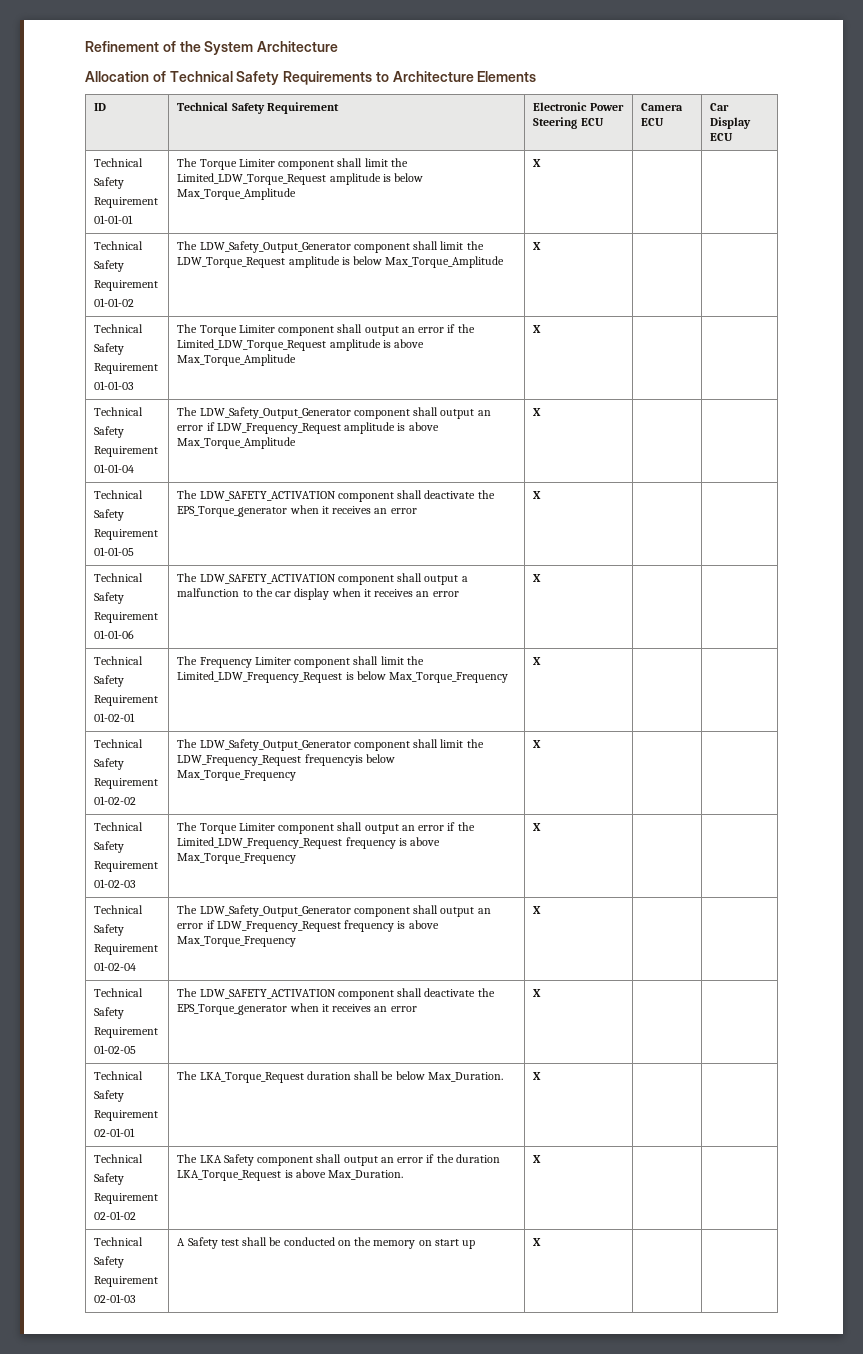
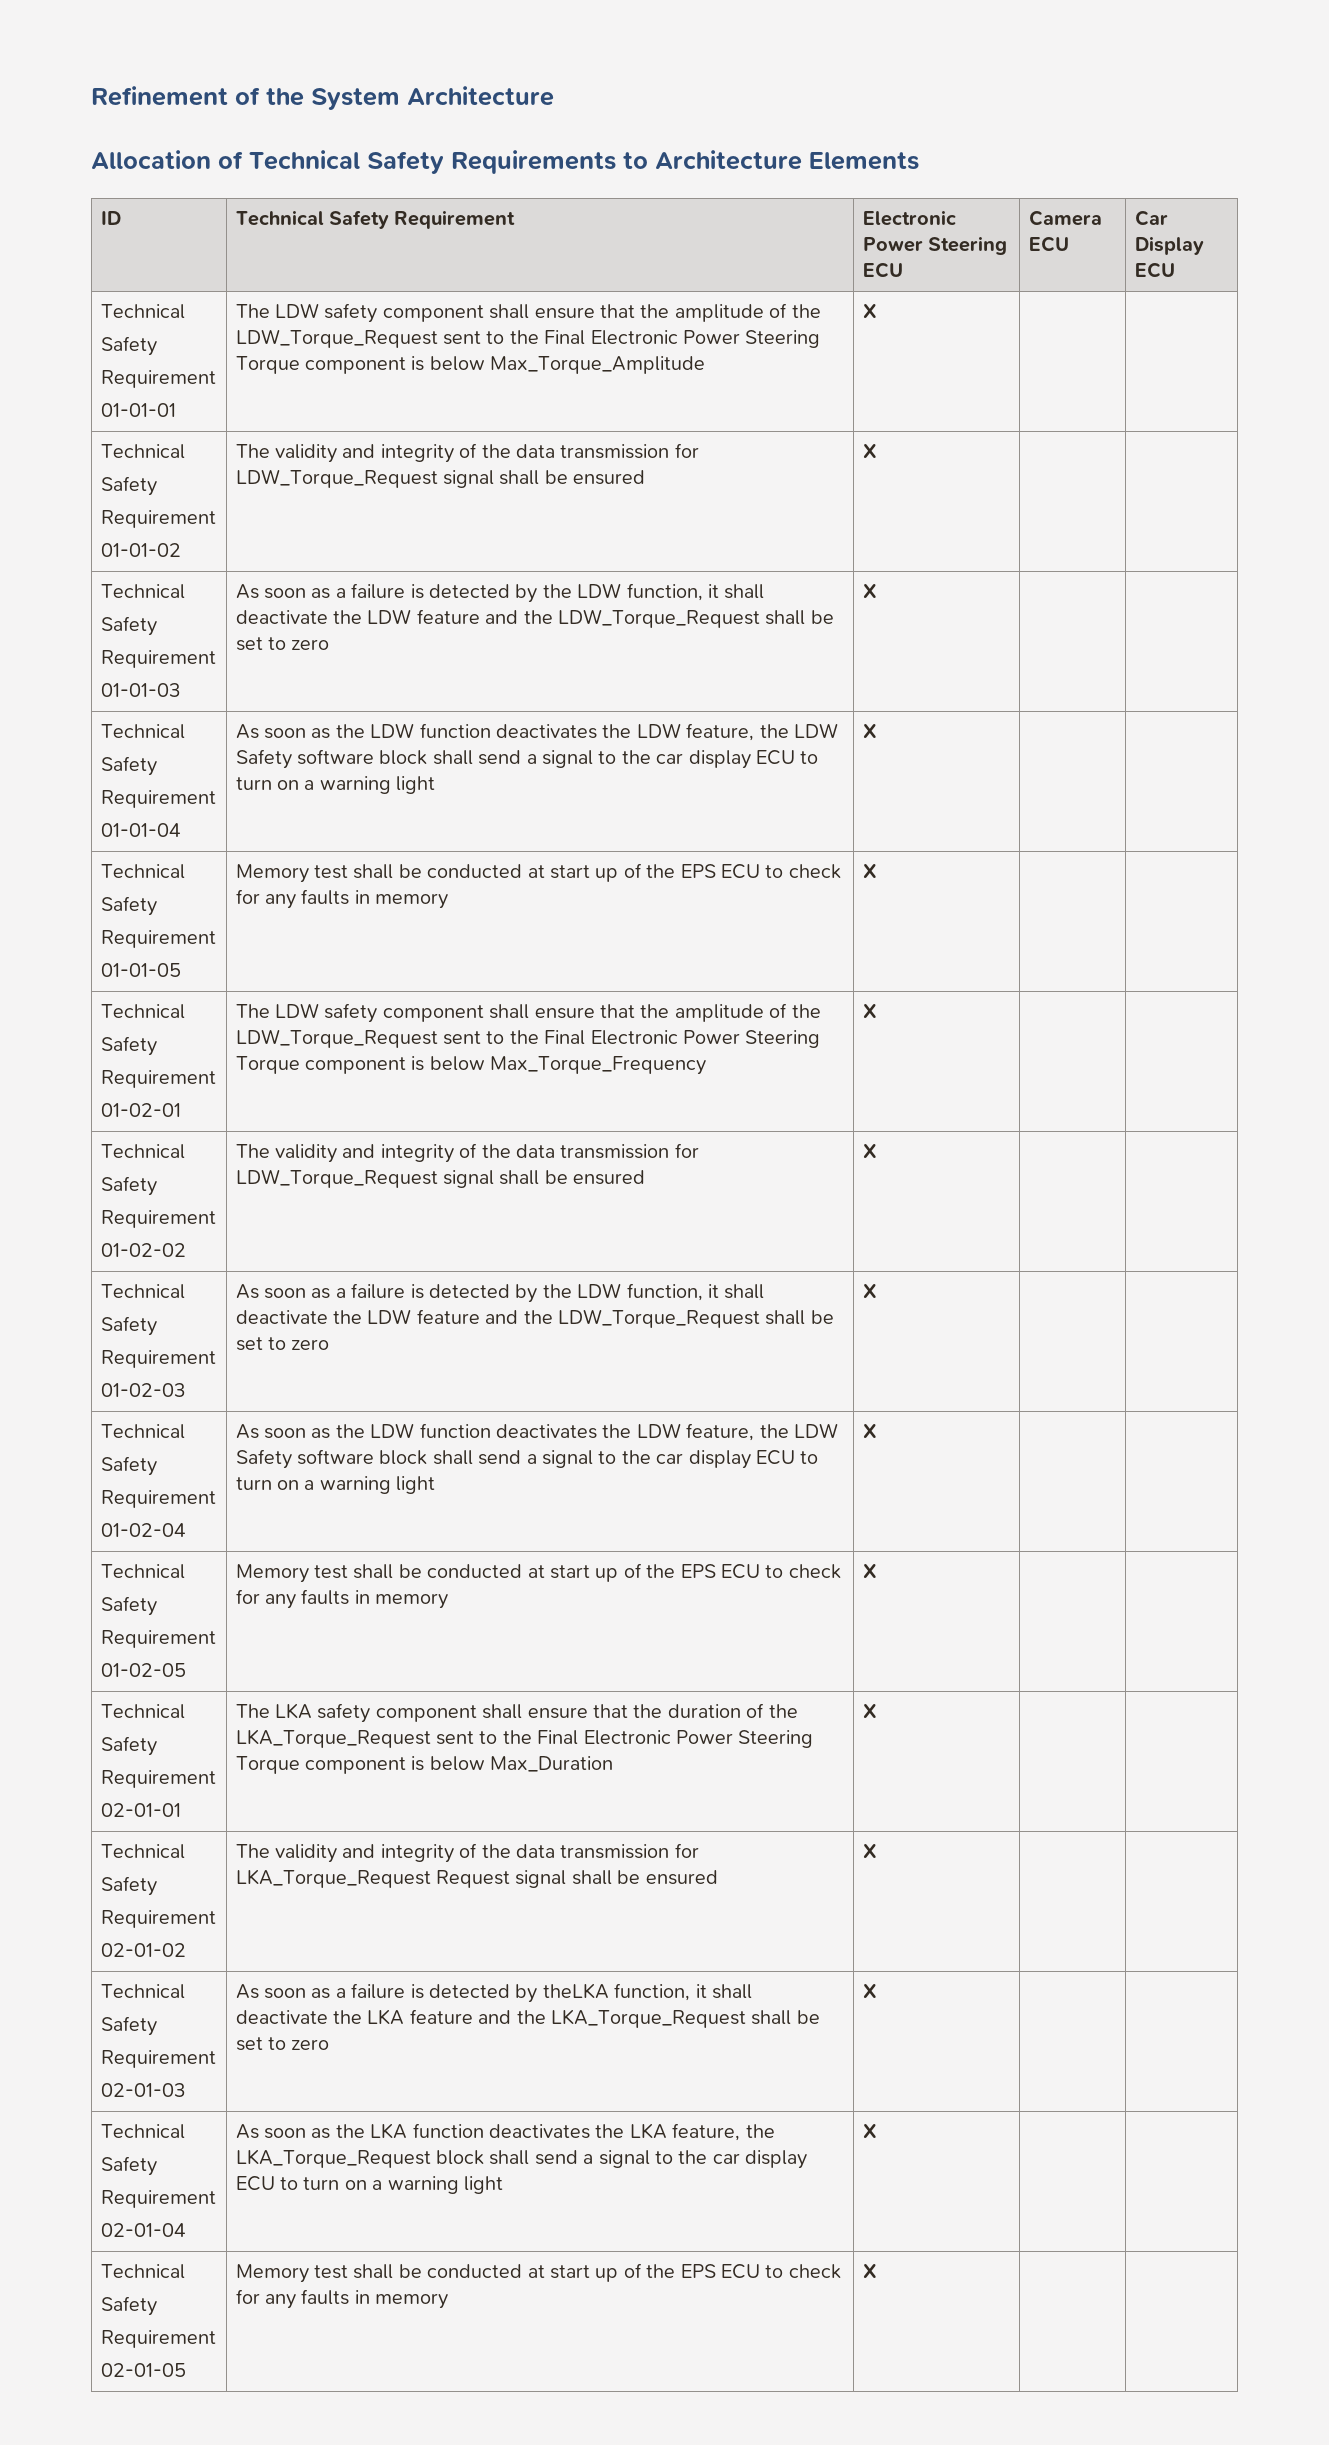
[199,158,408,170] [177,173,381,185] Torque Limiter component shall limit the Limited_LDW_Torque_Request amplitude -> [274,303,821,323] [235,329,821,348] [235,356,406,374] LDW safety component shall ensure that the amplitude of the LDW_Torque_Request sent to the Final Electronic Power Steering Torque component
[199,241,484,253] [177,256,505,268] LDW_Safety_Output_Generator component shall limit the LDW_Torque_Request amplitude is below Max_Torque_Amplitude -> [274,443,699,463] [235,469,646,488] validity and integrity of the data transmission for LDW_Torque_Request signal shall be ensured
[177,324,475,336] [177,339,425,351] [177,354,297,366] The Torque Limiter component shall output an error if the Limited_LDW_Torque_Request amplitude is above Max_Torque_Amplitude -> [235,583,765,603] [235,609,834,628] [235,637,330,651] As soon as a failure is detected by the LDW function, it shall deactivate the LDW feature and the LDW_Torque_Request shall be set to zero
[177,407,491,419] [177,422,439,434] [177,437,297,449] The LDW_Safety_Output_Generator component shall output an error if LDW_Frequency_Request amplitude is above Max_Torque_Amplitude -> [235,723,838,741] [235,749,819,769] [235,776,436,794] As soon as the LDW function deactivates the LDW feature, the LDW Safety software block shall send a signal to the car display ECU to turn on a warning light
[177,490,495,502] [177,505,417,517] [533,491,542,499] [94,573,144,582] [94,592,125,604] [94,612,159,623] [94,630,135,639] [177,573,468,585] [177,588,459,600] The LDW_SAFETY_ACTIVATION component shall deactivate the EPS_Torque_generator when it receives an error | X | | // Technical // Safety // Requirement // 01-01-06 | The LDW_SAFETY_ACTIVATION component shall output a malfunction to the car display when it receives an error -> [235,863,841,883] [235,889,449,909] Memory test shall be conducted at start up of the EPS ECU to check for any faults in memory
[199,656,424,668] [177,671,343,683] Frequency Limiter component shall limit the Limited_LDW_Frequency_Request -> [274,1003,821,1023] [235,1029,821,1048] [235,1056,406,1074] LDW safety component shall ensure that the amplitude of the LDW_Torque_Request sent to the Final Electronic Power Steering Torque component
[199,739,484,751] [177,754,395,766] [177,770,297,781] LDW_Safety_Output_Generator component shall limit the LDW_Frequency_Request frequencyis below Max_Torque_Frequency -> [274,1143,699,1163] [235,1169,646,1188] validity and integrity of the data transmission for LDW_Torque_Request signal shall be ensured
[177,822,475,834] [177,837,441,849] [177,853,297,864] The Torque Limiter component shall output an error if the Limited_LDW_Frequency_Request frequency is above Max_Torque_Frequency -> [235,1283,765,1303] [235,1309,834,1328] [235,1337,330,1351] As soon as a failure is detected by the LDW function, it shall deactivate the LDW feature and the LDW_Torque_Request shall be set to zero
[177,905,491,917] [177,920,439,932] [177,936,297,947] The LDW_Safety_Output_Generator component shall output an error if LDW_Frequency_Request frequency is above Max_Torque_Frequency -> [235,1423,838,1441] [235,1449,819,1469] [235,1476,436,1494] As soon as the LDW function deactivates the LDW feature, the LDW Safety software block shall send a signal to the car display ECU to turn on a warning light
[177,988,495,1000] [177,1003,417,1015] The LDW_SAFETY_ACTIVATION component shall deactivate the EPS_Torque_generator when it receives an error -> [235,1563,841,1583] [235,1589,449,1609] Memory test shall be conducted at start up of the EPS ECU to check for any faults in memory
[199,1071,503,1083] LKA_Torque_Request duration shall be below Max_Duration. -> [274,1703,798,1723] [235,1729,814,1748] [235,1756,614,1774] LKA safety component shall ensure that the duration of the LKA_Torque_Request sent to the Final Electronic Power Steering Torque component is below Max_Duration
[199,1154,500,1166] [177,1169,404,1181] LKA Safety component shall output an error if the duration LKA_Torque_Request is above Max_Duration. -> [274,1843,699,1863] [235,1869,718,1888] validity and integrity of the data transmission for LKA_Torque_Request Request signal shall be ensured
[177,1237,476,1249] A Safety test shall be conducted on the memory on start up -> [235,1983,752,2003] [235,2009,820,2028] [235,2037,330,2051] [862,1984,877,1998] [100,2124,185,2139] [100,2156,157,2176] [100,2190,216,2208] [100,2223,186,2237] [235,2123,775,2141] [235,2149,808,2169] [235,2176,503,2194] [862,2124,877,2138] [100,2264,185,2279] [100,2296,157,2316] [100,2330,216,2348] [100,2363,186,2377] [235,2263,841,2283] [235,2289,449,2309] As soon as a failure is detected by theLKA function, it shall deactivate the LKA feature and the LKA_Torque_Request shall be set to zero | X | | // Technical // Safety // Requirement // 02-01-04 | As soon as the LKA function deactivates the LKA feature, the LKA_Torque_Request block shall send a signal to the car display ECU to turn on a warning light | X | | // Technical // Safety // Requirement // 02-01-05 | Memory test shall be conducted at start up of the EPS ECU to check for any faults in memory

